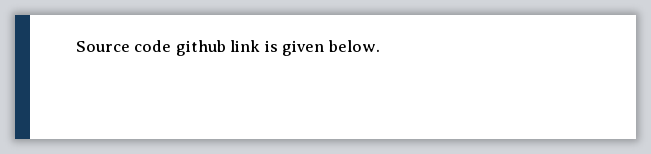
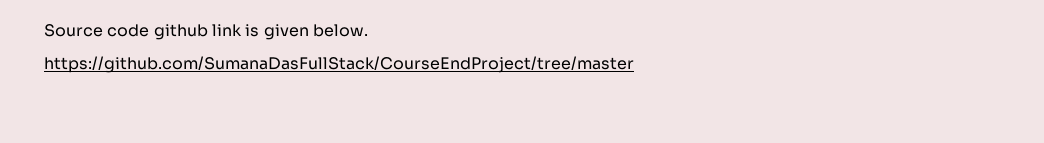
(380, 46) none -> [44,56,634,73] // https://github.com/SumanaDasFullStack/CourseEndProject/tree/master

